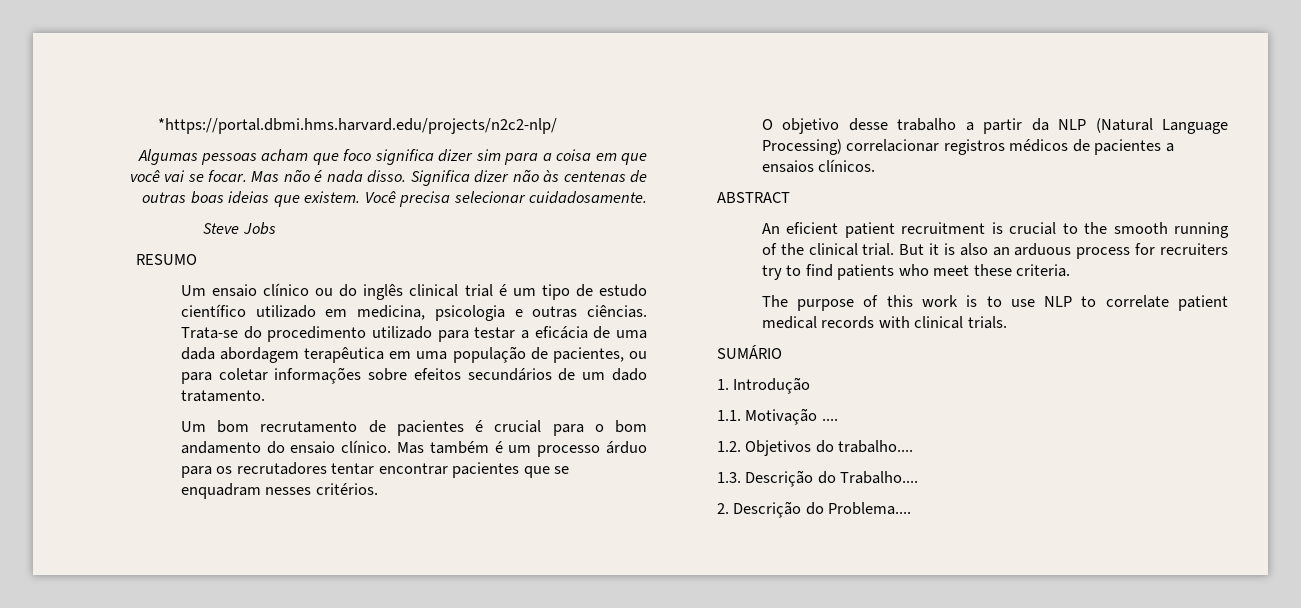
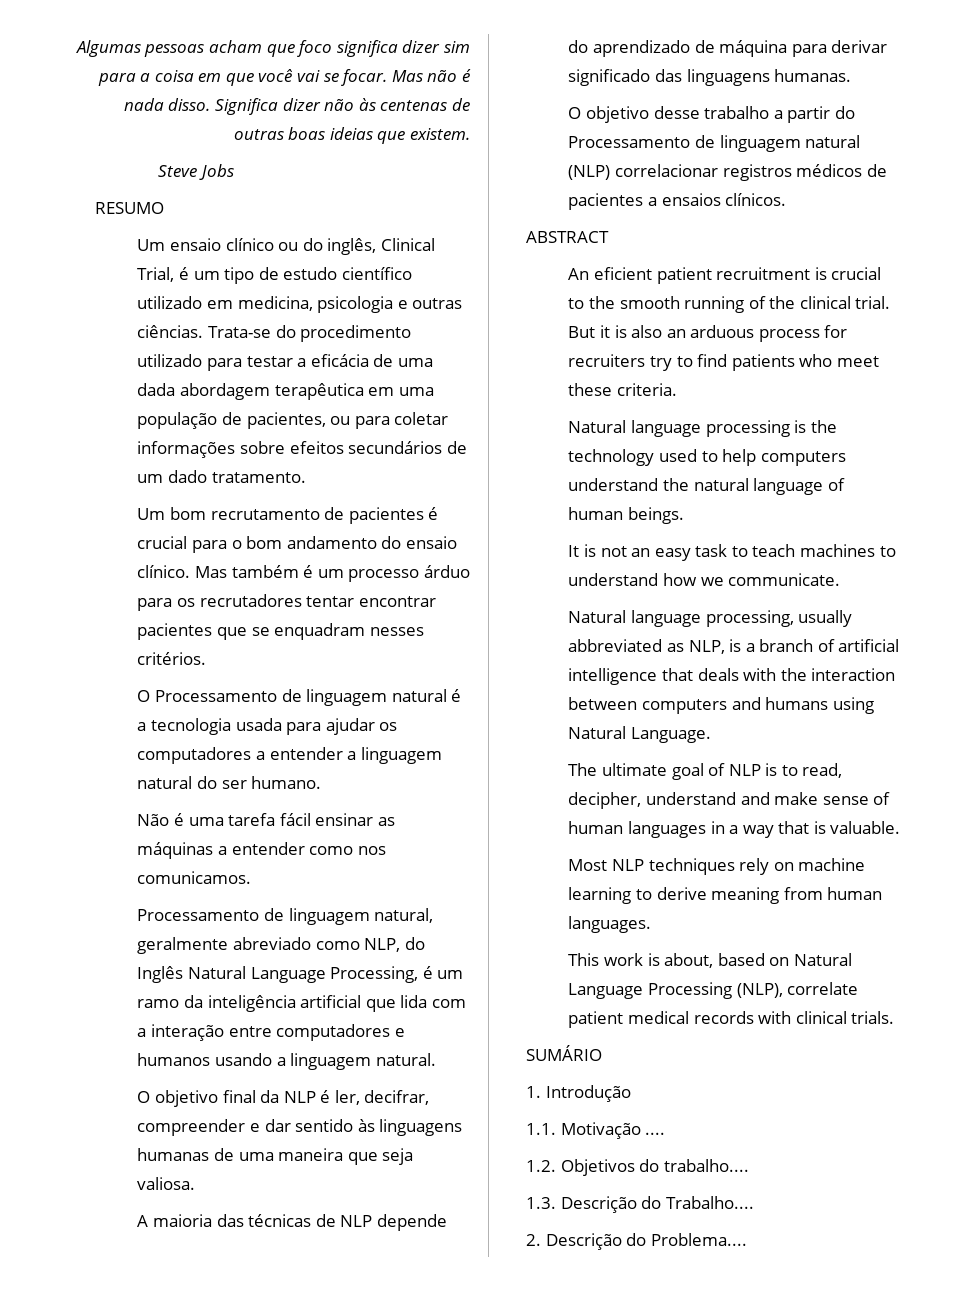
[158,118,558,134] *https://portal.dbmi.hms.harvard.edu/projects/n2c2-nlp/ // -> (75, 48) none
[364,191,647,207] Você precisa selecionar cuidadosamente. -> (470, 134) none
[363,284,493,300] inglês clinical trial -> [327,238,435,255] [137,267,175,282] inglês, Clinical Trial,
(378, 489) none -> [137,689,462,706] [137,718,398,735] [137,747,442,764] [137,776,322,789] [137,813,395,826] [137,842,386,859] [137,871,252,884] [137,908,434,925] [137,937,425,954] [137,966,464,983] [137,995,466,1012] [137,1024,405,1041] [137,1053,436,1070] [137,1090,430,1107] [137,1119,463,1136] [137,1148,414,1165] [137,1177,196,1190] [137,1214,447,1231] [568,40,888,57] [568,69,852,86] // O Processamento de linguagem natural é a tecnologia usada para ajudar os computadores a entender a linguagem natural do ser humano. // Não é uma tarefa fácil ensinar as máquinas a entender como nos comunicamos. // Processamento de linguagem natural, geralmente abreviado como NLP, do Inglês Natural Language Processing, é um ramo da inteligência artificial que lida com a interação entre computadores e humanos usando a linguagem natural. // O objetivo final da NLP é ler, decifrar, compreender e dar sentido às linguagens humanas de uma maneira que seja valiosa. // A maioria das técnicas de NLP depende do aprendizado de máquina para derivar significado das linguagens humanas.
[1031,118,1228,134] [761,139,842,155] da NLP (Natural Language Processing) -> [834,106,855,119] [568,135,861,152] [568,165,611,180] do Processamento de linguagem natural (NLP)
[761,295,1097,311] The purpose of this work is to use NLP to -> [568,420,837,437] [568,449,846,466] [568,478,845,495] [568,507,684,524] [568,544,896,561] [568,573,841,586] [568,610,853,627] [568,639,900,654] [568,668,896,685] [568,697,874,714] [568,726,711,743] [568,763,843,780] [568,792,891,809] [568,821,901,838] [568,858,866,875] [568,887,883,904] [568,916,652,933] [568,953,852,968] [568,982,783,999] Natural language processing is the technology used to help computers understand the natural language of human beings. // It is not an easy task to teach machines to understand how we communicate. // Natural language processing, usually abbreviated as NLP, is a branch of artificial intelligence that deals with the interaction between computers and humans using Natural Language. // The ultimate goal of NLP is to read, decipher, understand and make sense of human languages in a way that is valuable. // Most NLP techniques rely on machine learning to derive meaning from human languages. // This work is about, based on Natural Language Processing (NLP),

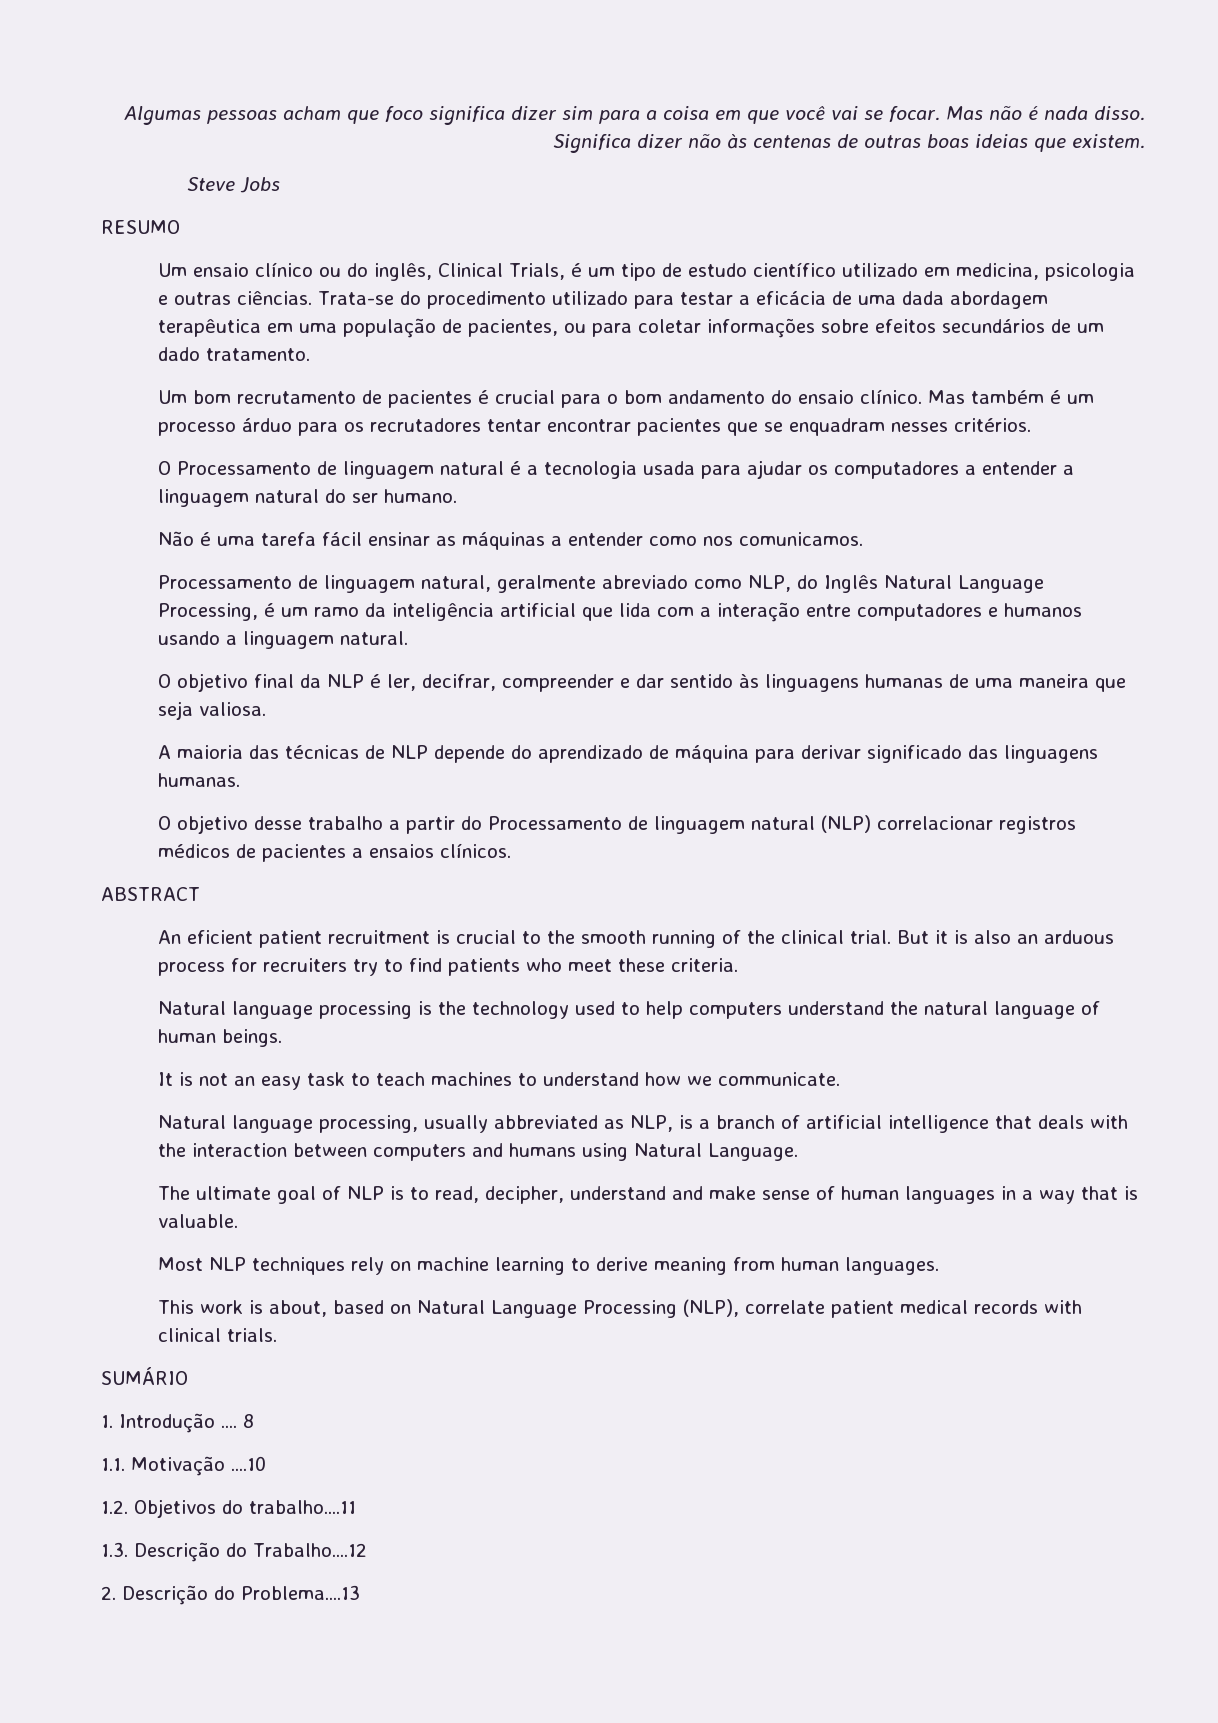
[137,267,175,282] Trial, -> [509,263,566,280] Trials,
(631, 1093) none -> [221,1414,255,1428] .... 8
[645,1132,666,1135] .... -> [231,1456,267,1471] ....10
[663,1159,749,1172] trabalho.... -> [249,1500,357,1514] trabalho....11
[665,1196,754,1209] Trabalho.... -> [253,1543,368,1557] Trabalho....12
[650,1233,747,1246] Problema.... -> [241,1585,361,1600] Problema....13

